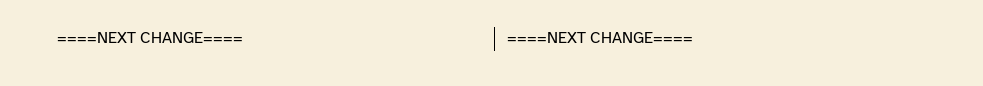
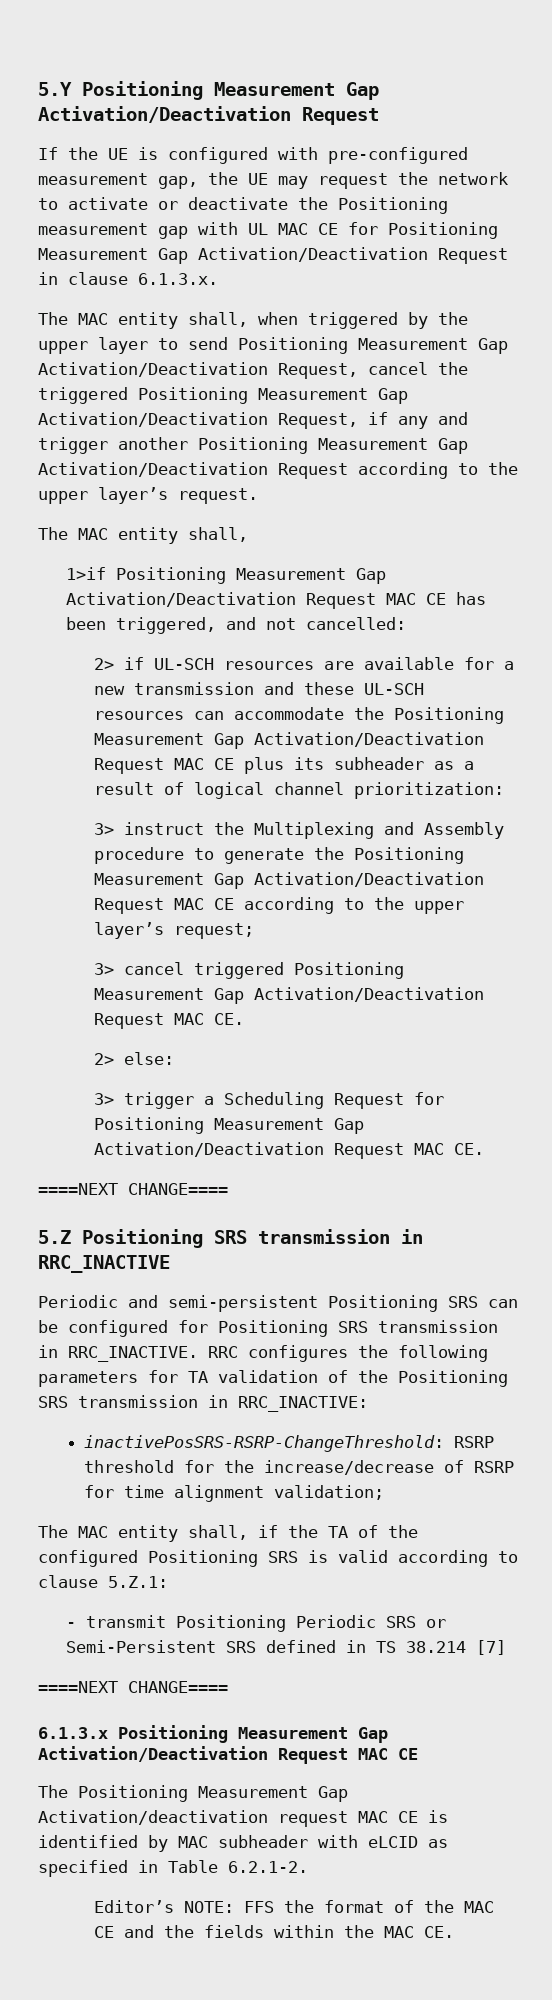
[57,32,244,43] [507,32,694,43] ====NEXT CHANGE==== // ====NEXT CHANGE==== -> [38,81,379,100] [38,106,379,125] [38,147,468,164] [38,172,508,189] [38,197,448,214] [38,222,498,239] [38,247,508,264] [38,272,218,285] [38,312,468,329] [38,337,508,354] [38,362,468,379] [38,387,408,404] [38,412,468,429] [38,437,468,454] [38,462,518,479] [38,487,258,504] [38,527,248,544] [65,567,386,584] [65,592,486,609] [65,617,406,634] [93,657,514,670] [93,682,424,695] [93,707,504,724] [93,732,484,749] [93,757,474,774] [93,782,504,799] [93,822,504,839] [93,847,464,864] [93,872,484,889] [93,897,464,914] [93,922,254,939] [93,962,404,979] [93,987,484,1004] [93,1013,244,1029] [93,1052,174,1065] [93,1092,444,1109] [93,1117,364,1134] [93,1142,484,1159] [38,1183,228,1195] [38,1229,423,1248] [38,1255,170,1273] [38,1295,518,1312] [38,1320,498,1337] [38,1345,488,1362] [38,1370,508,1387] [38,1395,368,1412] [83,1435,494,1452] [83,1460,514,1475] [83,1485,384,1502] [38,1525,418,1542] [38,1550,518,1567] [38,1575,168,1588] [65,1615,446,1632] [65,1640,506,1655] [38,1681,228,1693] [38,1725,388,1743] [38,1746,418,1764] [38,1785,348,1802] [38,1810,448,1827] [38,1835,448,1852] [38,1860,308,1877] [93,1900,494,1913] [93,1925,454,1938] 5.Y Positioning Measurement Gap Activation/Deactivation Request // If the UE is configured with pre-configured measurement gap, the UE may request the network to activate or deactivate the Positioning measurement gap with UL MAC CE for Positioning Measurement Gap Activation/Deactivation Request in clause 6.1.3.x. // The MAC entity shall, when triggered by the upper layer to send Positioning Measurement Gap Activation/Deactivation Request, cancel the triggered Positioning Measurement Gap Activation/Deactivation Request, if any and trigger another Positioning Measurement Gap Activation/Deactivation Request according to the upper layer’s request. // The MAC entity shall, // 1>if Positioning Measurement Gap Activation/Deactivation Request MAC CE has been triggered, and not cancelled: // 2> if UL-SCH resources are available for a new transmission and these UL-SCH resources can accommodate the Positioning Measurement Gap Activation/Deactivation Request MAC CE plus its subheader as a result of logical channel prioritization: // 3> instruct the Multiplexing and Assembly procedure to generate the Positioning Measurement Gap Activation/Deactivation Request MAC CE according to the upper layer’s request; // 3> cancel triggered Positioning Measurement Gap Activation/Deactivation Request MAC CE. // 2> else: // 3> trigger a Scheduling Request for Positioning Measurement Gap Activation/Deactivation Request MAC CE. // ====NEXT CHANGE==== // 5.Z Positioning SRS transmission in RRC_INACTIVE // Periodic and semi-persistent Positioning SRS can be configured for Positioning SRS transmission in RRC_INACTIVE. RRC configures the following parameters for TA validation of the Positioning SRS transmission in RRC_INACTIVE: // inactivePosSRS-RSRP-ChangeThreshold: RSRP threshold for the increase/decrease of RSRP for time alignment validation; // The MAC entity shall, if the TA of the configured Positioning SRS is valid according to clause 5.Z.1: // - transmit Positioning Periodic SRS or Semi-Persistent SRS defined in TS 38.214 [7] // ====NEXT CHANGE==== // 6.1.3.x Positioning Measurement Gap Activation/Deactivation Request MAC CE // The Positioning Measurement Gap Activation/deactivation request MAC CE is identified by MAC subheader with eLCID as specified in Table 6.2.1-2. // Editor’s NOTE: FFS the format of the MAC CE and the fields within the MAC CE.

